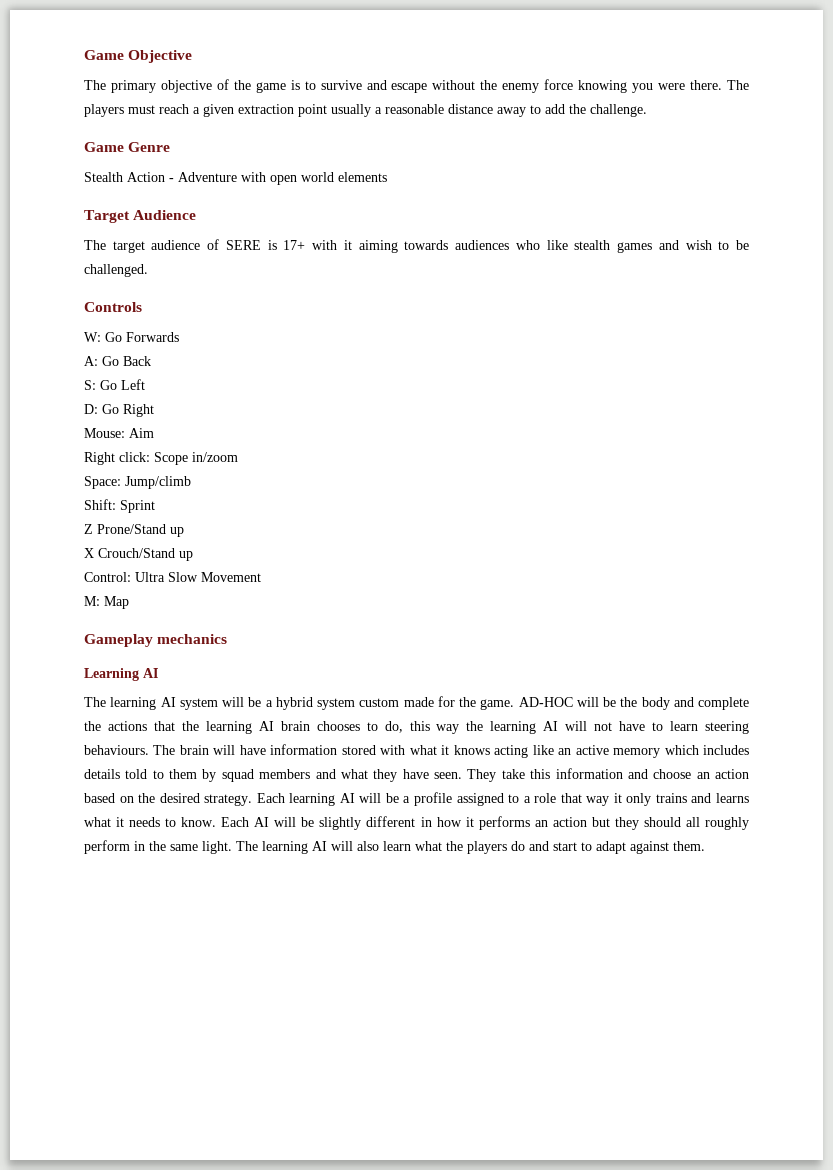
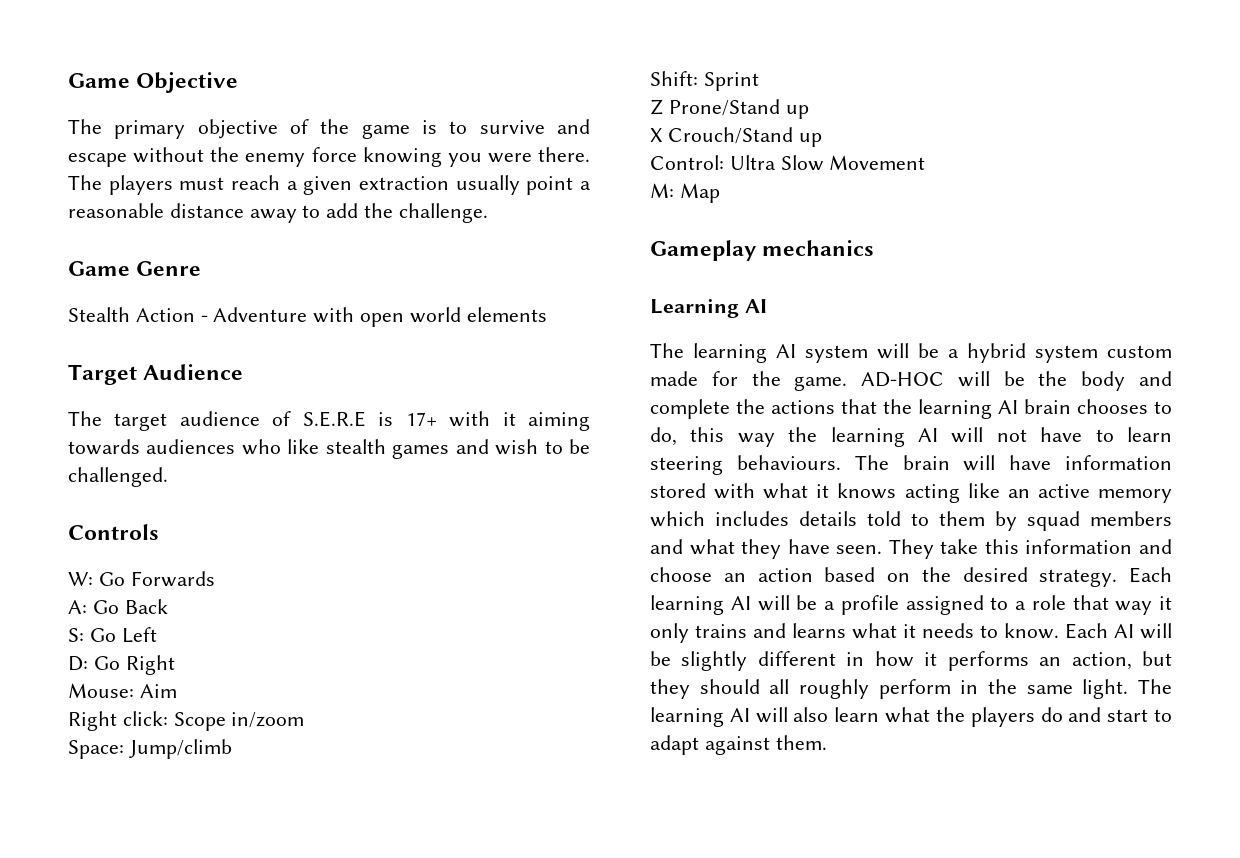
[298,104,371,117] point usually -> [455,175,574,195] usually point
[225,240,261,250] SERE -> [302,411,366,427] S.E.R.E
[552,817,587,827] action -> [1071,652,1132,670] action,

